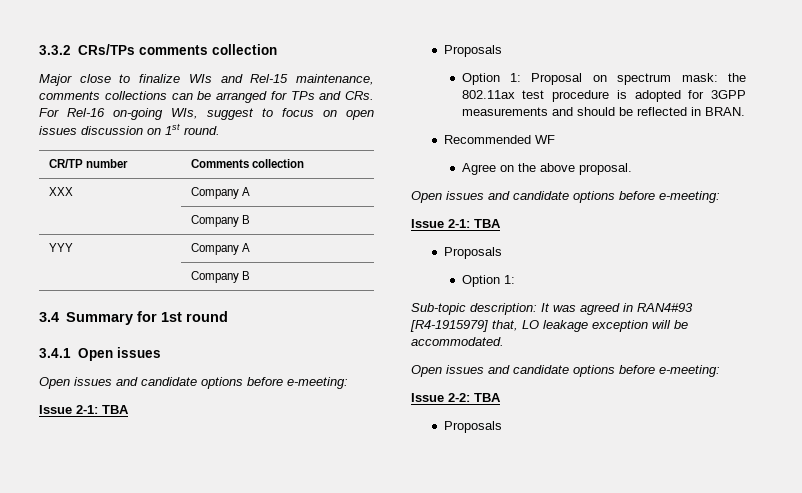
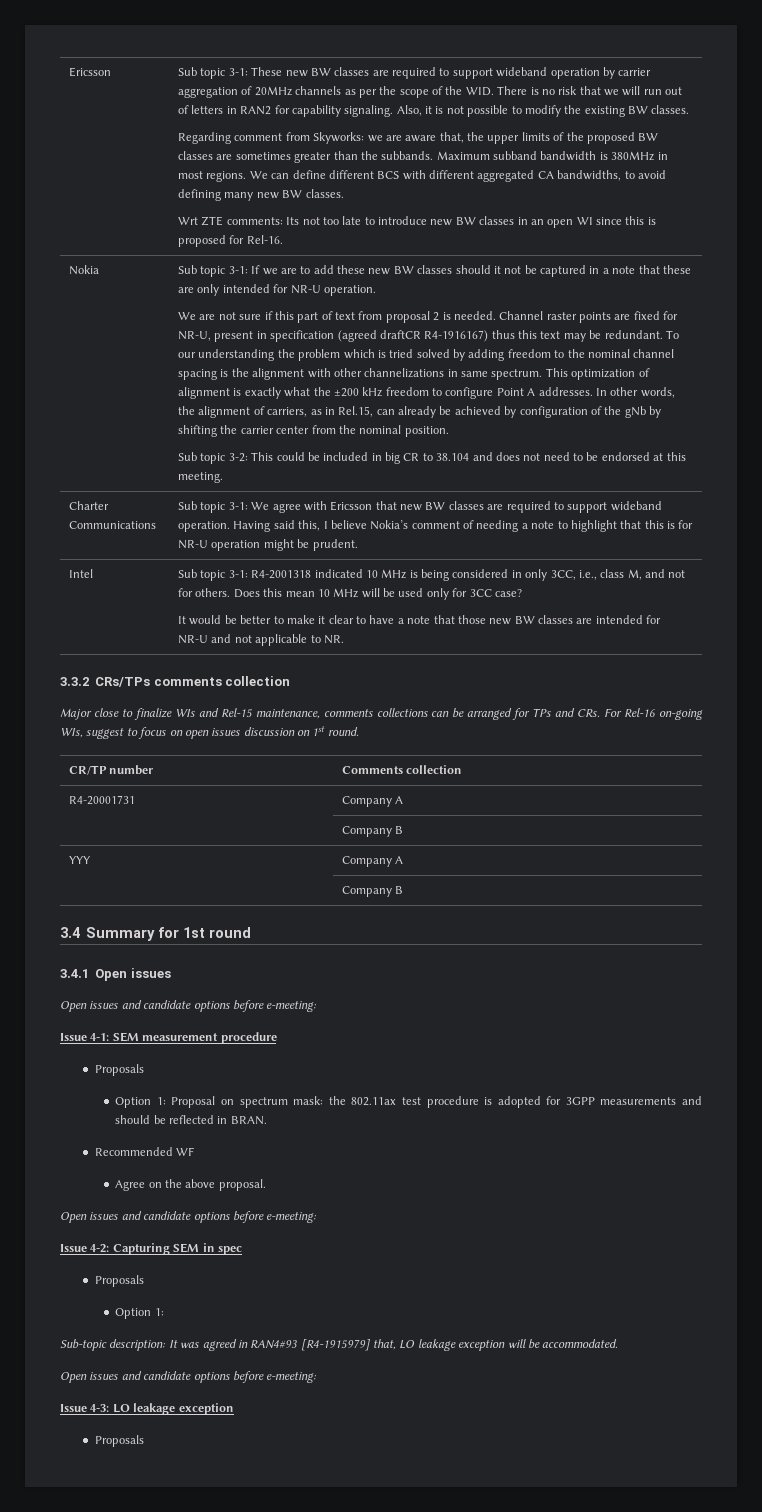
(39, 50) none -> [69,67,112,77] [178,67,652,79] [178,86,683,98] [178,105,690,117] [178,132,659,144] [178,151,668,163] [178,170,666,182] [178,189,344,201] [178,216,656,228] [178,235,283,247] [69,265,100,275] [178,265,691,277] [178,284,376,296] [178,311,679,323] [178,330,679,342] [178,349,675,361] [178,368,650,380] [178,387,675,399] [178,406,662,418] [178,425,449,437] [178,452,686,464] [178,472,224,483] [69,501,110,510] [69,521,157,529] [178,501,662,513] [178,520,694,532] [178,539,358,551] [69,569,94,578] [178,569,686,581] [178,588,522,600] [178,615,662,625] [178,634,344,646] Ericsson | Sub topic 3-1: These new BW classes are required to support wideband operation by carrier aggregation of 20MHz channels as per the scope of the WID. There is no risk that we will run out of letters in RAN2 for capability signaling. Also, it is not possible to modify the existing BW classes. // Regarding comment from Skyworks: we are aware that, the upper limits of the proposed BW classes are sometimes greater than the subbands. Maximum subband bandwidth is 380MHz in most regions. We can define different BCS with different aggregated CA bandwidths, to avoid defining many new BW classes. // Wrt ZTE comments: Its not too late to introduce new BW classes in an open WI since this is proposed for Rel-16. // Nokia | Sub topic 3-1: If we are to add these new BW classes should it not be captured in a note that these are only intended for NR-U operation. // We are not sure if this part of text from proposal 2 is needed. Channel raster points are fixed for NR-U, present in specification (agreed draftCR R4-1916167) thus this text may be redundant. To our understanding the problem which is tried solved by adding freedom to the nominal channel spacing is the alignment with other channelizations in same spectrum. This optimization of alignment is exactly what the ±200 kHz freedom to configure Point A addresses. In other words, the alignment of carriers, as in Rel.15, can already be achieved by configuration of the gNb by shifting the carrier center from the nominal position. // Sub topic 3-2: This could be included in big CR to 38.104 and does not need to be endorsed at this meeting. // Charter Communications | Sub topic 3-1: We agree with Ericsson that new BW classes are required to support wideband operation. Having said this, I believe Nokia’s comment of needing a note to highlight that this is for NR-U operation might be prudent. // Intel | Sub topic 3-1: R4-2001318 indicated 10 MHz is being considered in only 3CC, i.e., class M, and not for others. Does this mean 10 MHz will be used only for 3CC case? // It would be better to make it clear to have a note that those new BW classes are intended for NR-U and not applicable to NR. //
[48,187,73,196] XXX -> [69,795,136,805] R4-20001731
[76,405,129,414] 2-1: TBA -> [90,1032,277,1044] 4-1: SEM measurement procedure
[448,219,501,228] 2-1: TBA -> [90,1243,242,1255] 4-2: Capturing SEM in spec
[448,393,501,402] 2-2: TBA -> [90,1403,234,1415] 4-3: LO leakage exception

